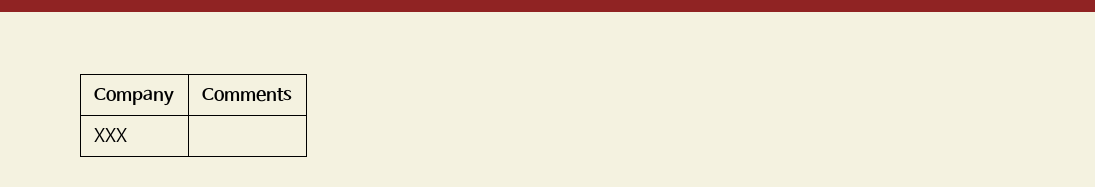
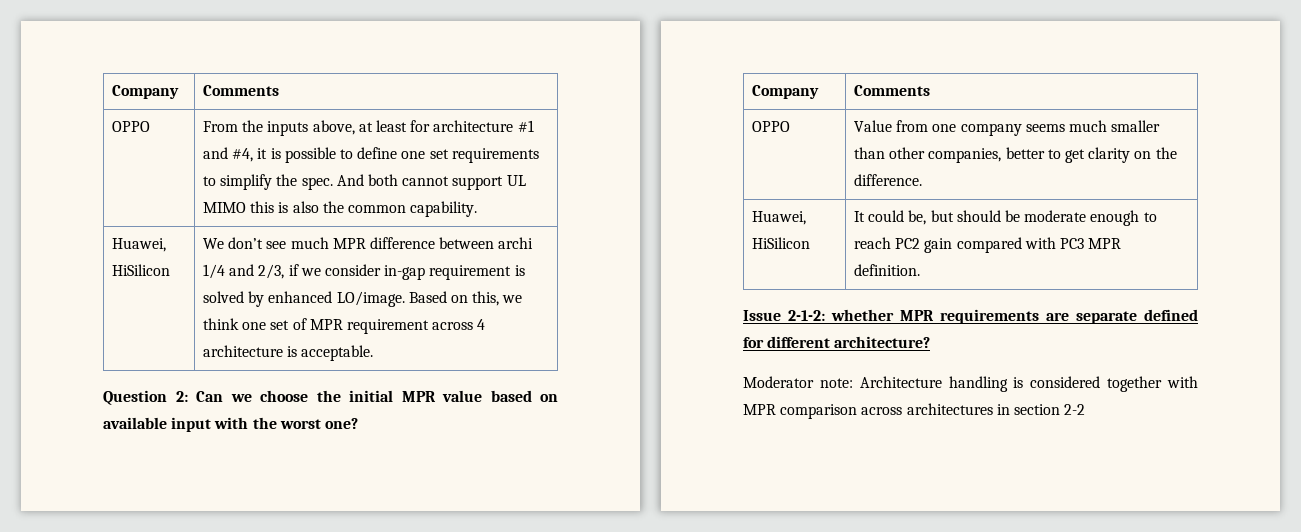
[93,88,174,106] [201,88,292,102] [93,128,127,142] Company | Comments // XXX | -> [112,85,180,99] [203,85,280,96] [112,121,151,132] [203,120,534,136] [203,147,539,163] [203,174,526,190] [203,201,478,217] [112,238,167,252] [112,264,171,276] [203,237,534,249] [203,264,525,280] [203,291,523,307] [203,318,486,334] [203,345,374,361] [103,390,558,405] [103,417,358,432] [752,85,820,99] [854,85,931,96] [752,121,791,132] [854,120,1161,136] [854,147,1177,163] [854,174,923,186] [752,211,807,225] [752,237,811,249] [854,210,1157,226] [854,237,1122,253] [854,264,921,276] [743,309,1198,324] [743,336,931,348] [743,376,1198,392] [743,403,1086,419] Company | Comments // OPPO | From the inputs above, at least for architecture #1 and #4, it is possible to define one set requirements to simplify the spec. And both cannot support UL MIMO this is also the common capability. // Huawei, HiSilicon | We don’t see much MPR difference between archi 1/4 and 2/3, if we consider in-gap requirement is solved by enhanced LO/image. Based on this, we think one set of MPR requirement across 4 architecture is acceptable. // Question 2: Can we choose the initial MPR value based on available input with the worst one? // Company | Comments // OPPO | Value from one company seems much smaller than other companies, better to get clarity on the difference. // Huawei, HiSilicon | It could be, but should be moderate enough to reach PC2 gain compared with PC3 MPR definition. // Issue 2-1-2: whether MPR requirements are separate defined for different architecture? // Moderator note: Architecture handling is considered together with MPR comparison across architectures in section 2-2

